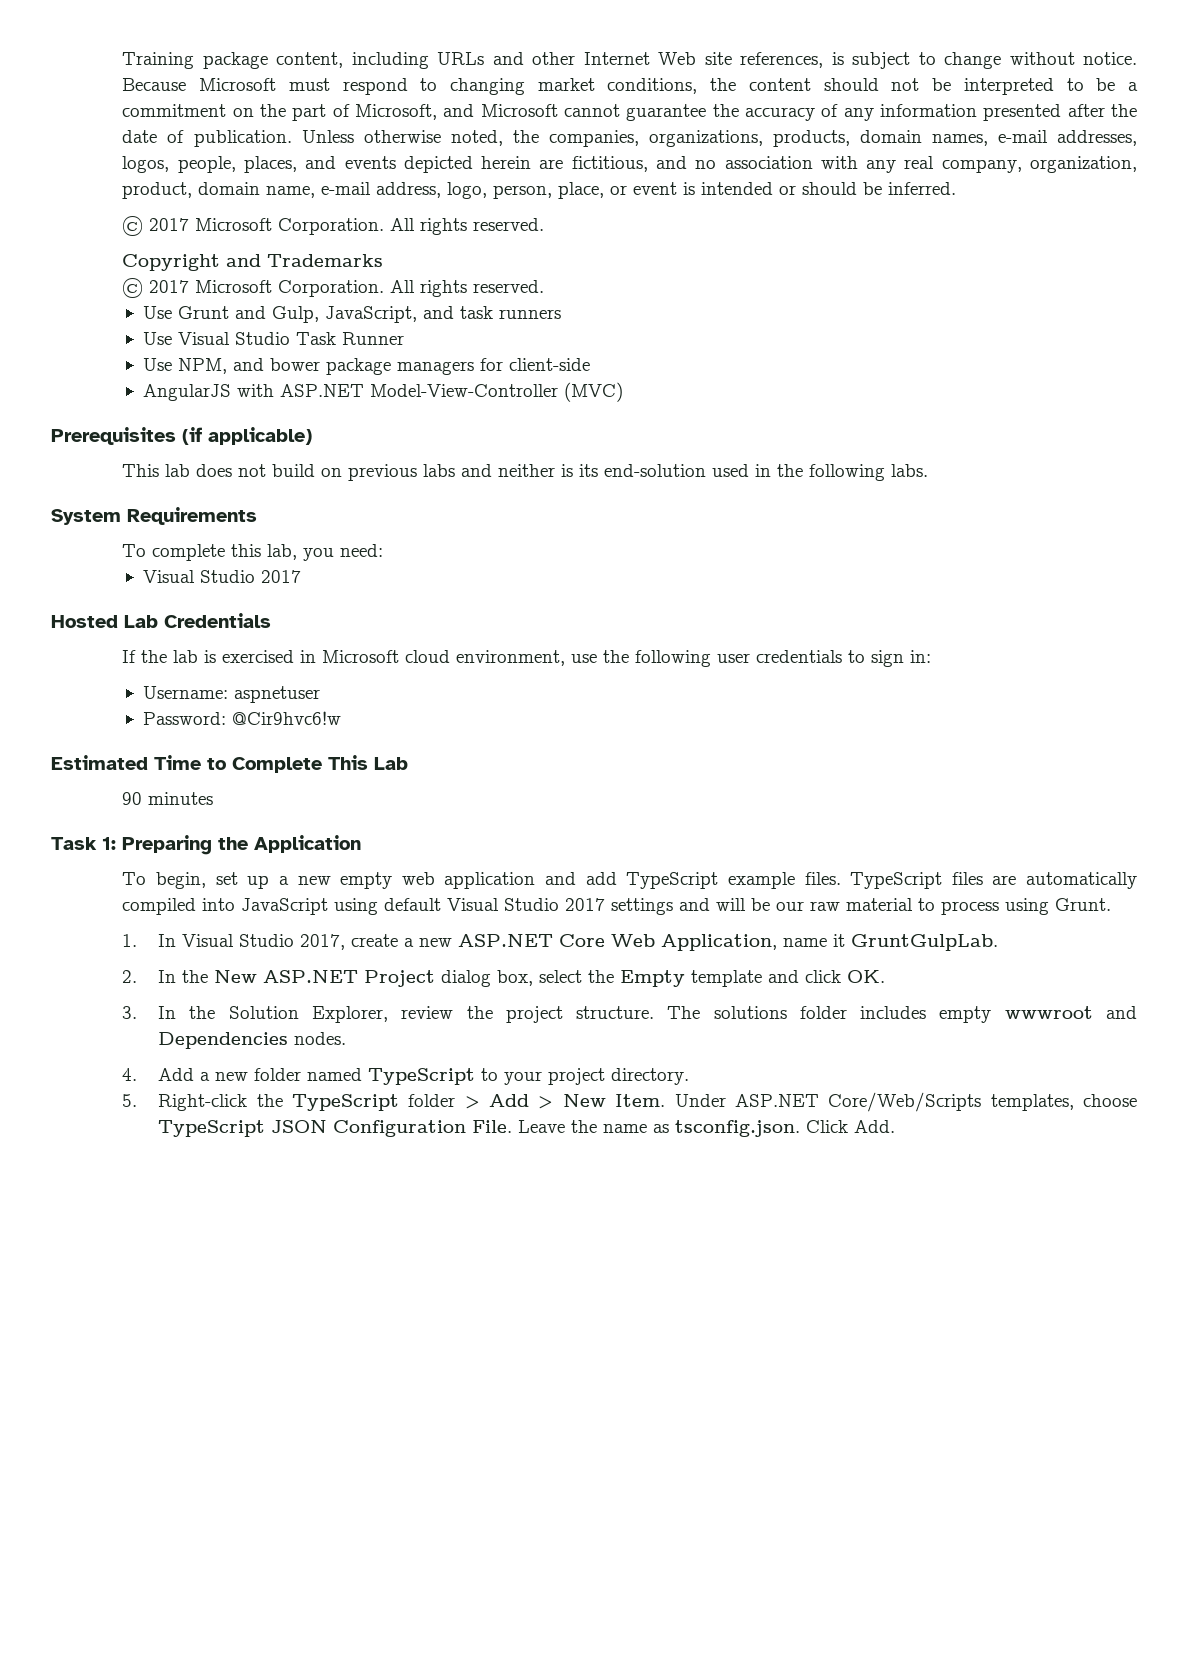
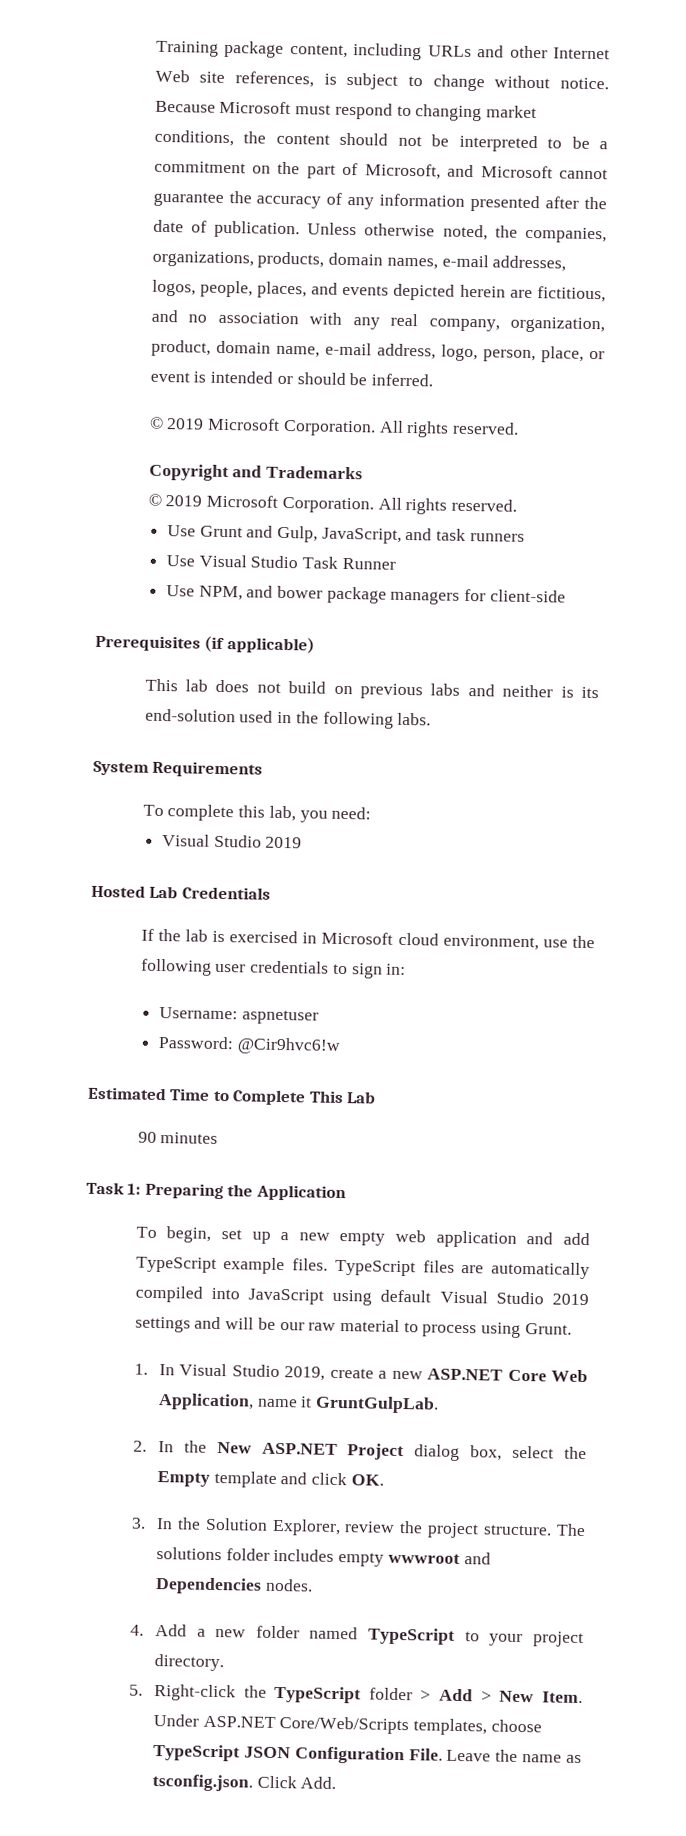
[149,218,190,231] 2017 -> [166,418,205,430] 2019
[149,280,190,293] 2017 -> [165,495,203,507] 2019
[143,382,624,402] // AngularJS with ASP.NET Model-View-Controller (MVC) -> (566, 596) none
[261,570,302,583] 2017 -> [265,836,303,849] 2019
[565,898,606,911] 2017 -> [552,1293,589,1306] 2019
[300,934,346,950] 2017, -> [284,1366,326,1381] 2019,

